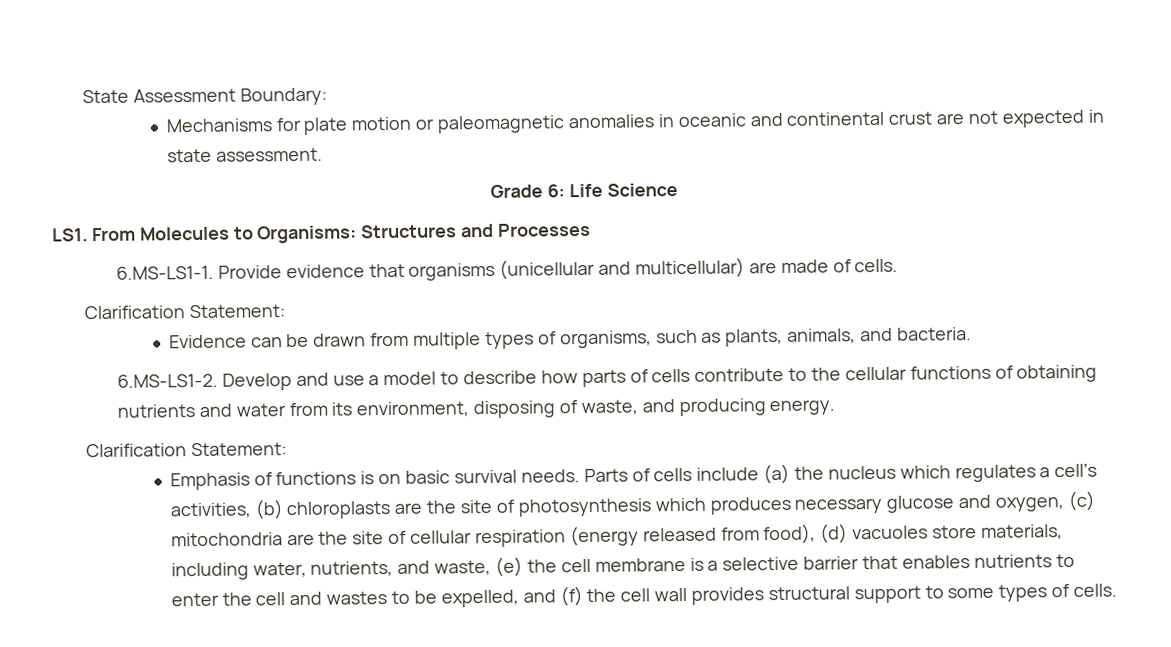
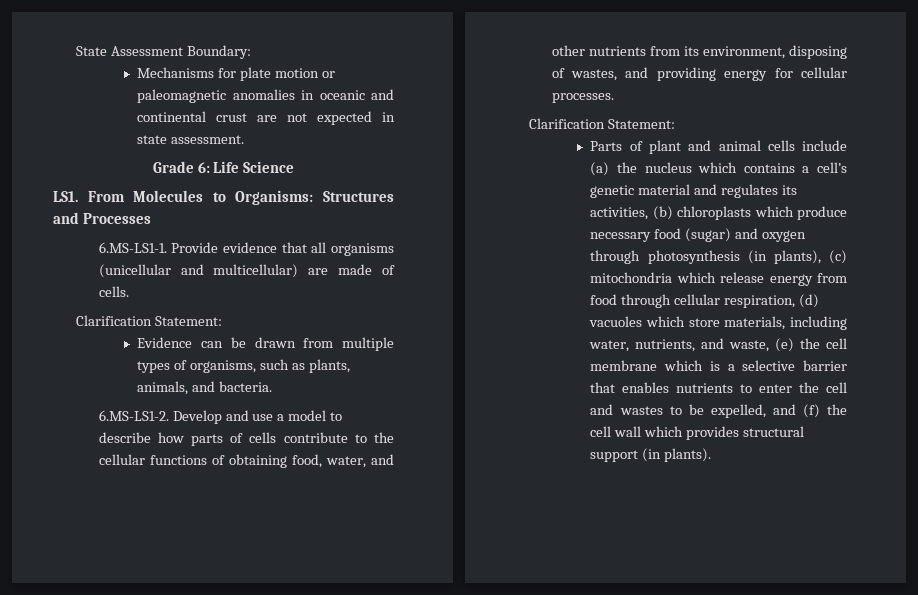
(405, 270) none -> [311,242,327,253] all
[116,403,286,418] nutrients and water -> [291,454,394,468] [551,45,646,56] food, water, and other nutrients
[580,398,836,417] [85,442,287,458] [169,468,651,491] waste, and producing energy. // Clarification Statement: // Emphasis of functions is on basic survival needs. Parts of -> [571,67,847,81] [551,93,614,103] [528,118,675,129] [590,140,761,154] wastes, and providing energy for cellular processes. // Clarification Statement: // Parts of plant and animal
[954,464,1036,483] regulates -> [743,163,795,173] contains
[169,490,1095,520] [170,523,817,548] activities, (b) chloroplasts are the site of photosynthesis which produces necessary glucose and oxygen, (c) mitochondria are the site of cellular respiration (energy released from food), -> [590,184,798,198] [590,206,847,220] [590,228,807,242] [590,250,847,264] [590,272,847,286] [590,294,796,308] genetic material and regulates its activities, (b) chloroplasts which produce necessary food (sugar) and oxygen through photosynthesis (in plants), (c) mitochondria which release energy from food through cellular respiration,
(929, 532) none -> [646,316,686,327] which
(686, 564) none -> [664,360,704,371] which
(688, 594) none -> [644,426,684,437] which
[924,583,1117,602] to some types of cells. -> [642,448,712,462] (in plants).

